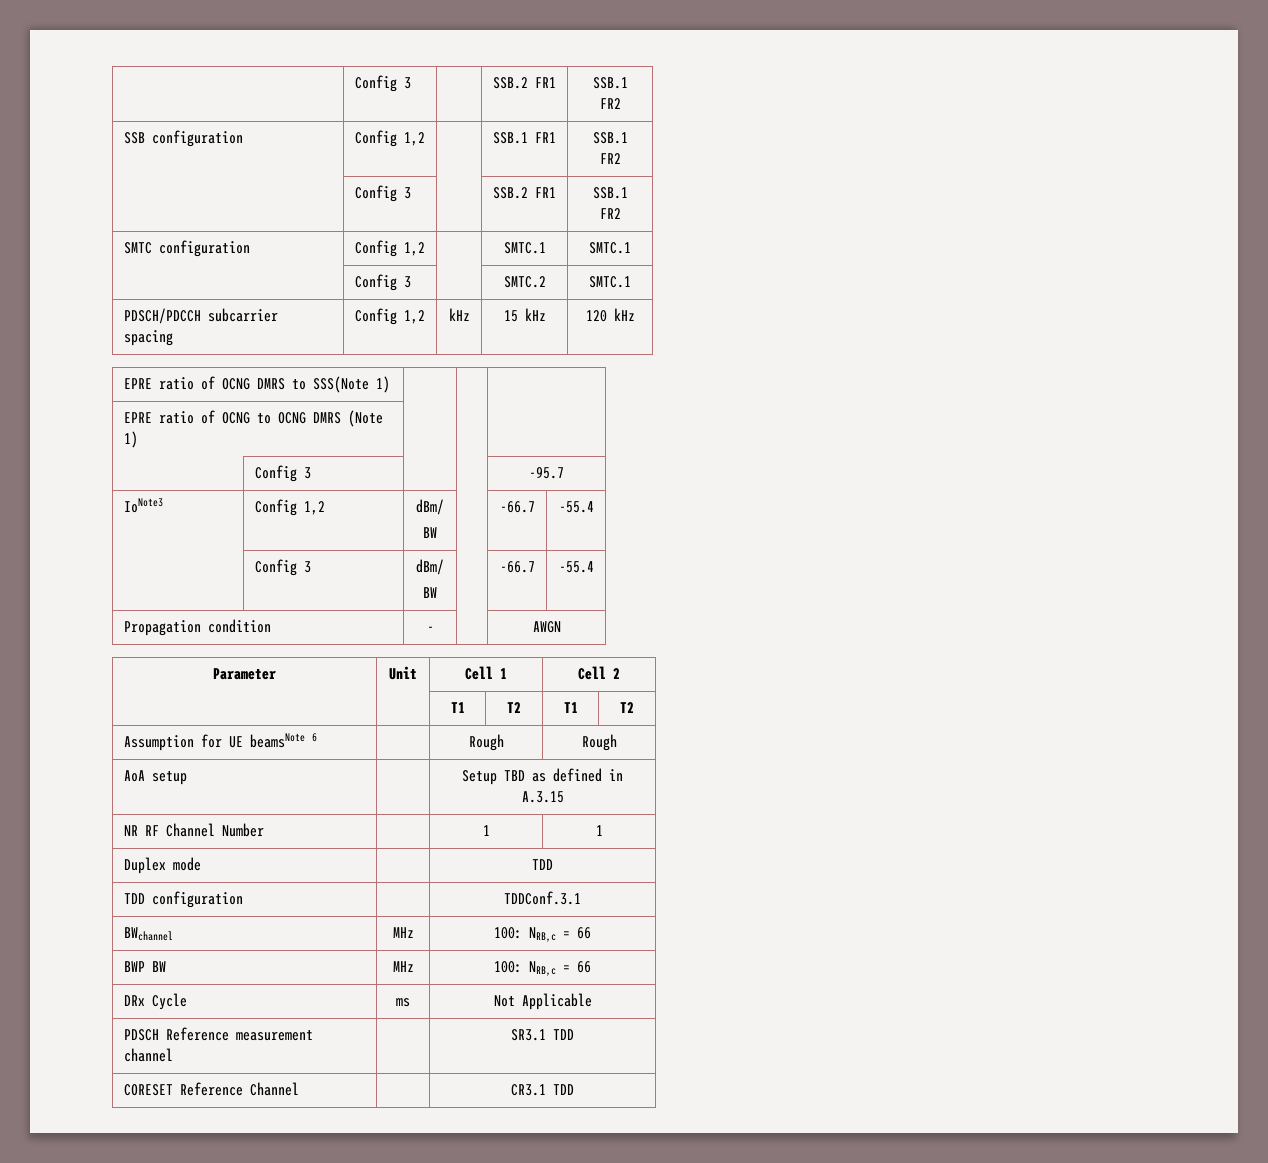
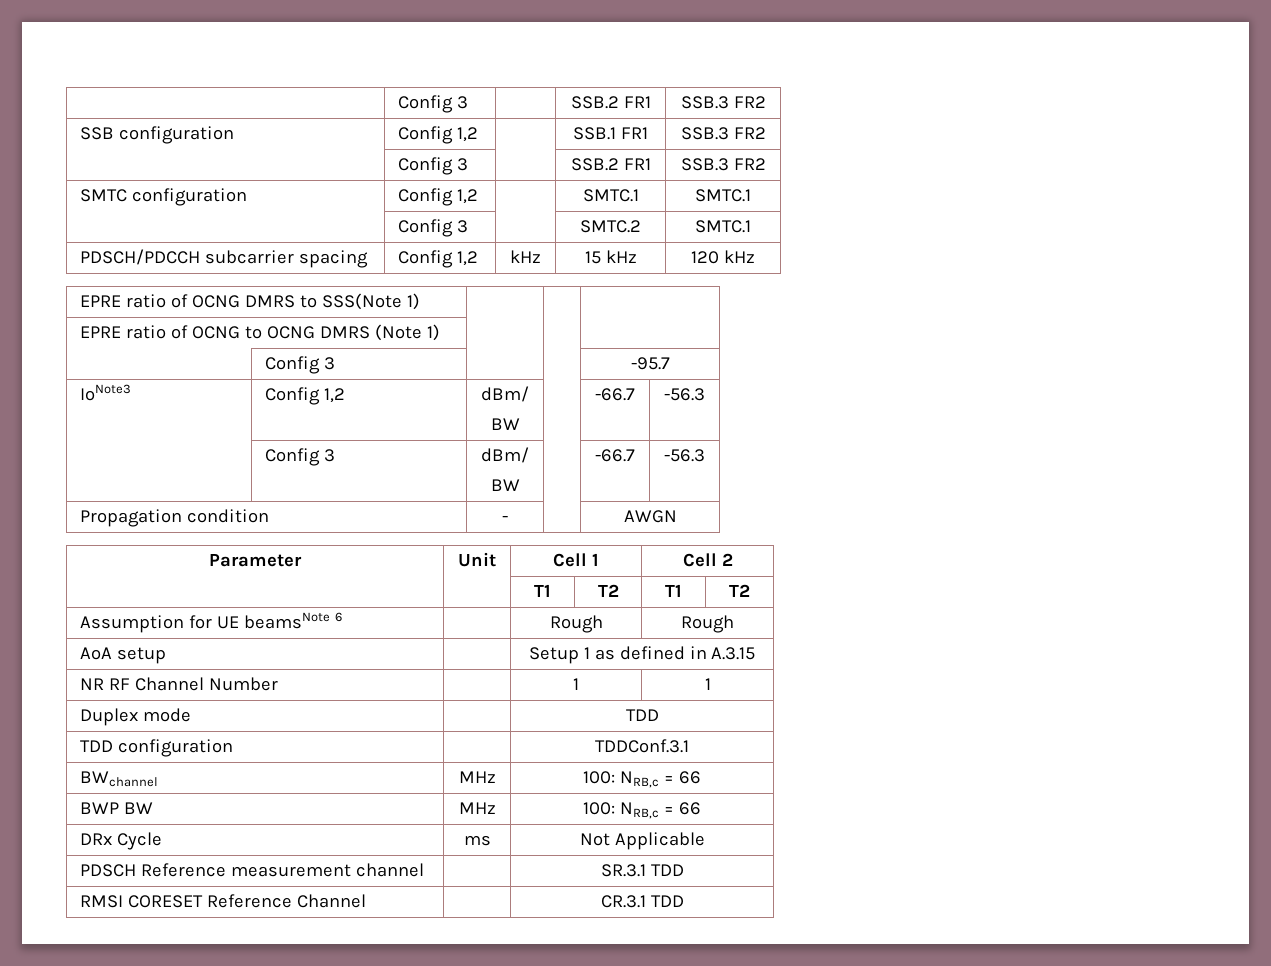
[354,75,411,92] [493,77,556,89] [592,77,628,89] | Config 3 | | SSB.2 FR1 | SSB.1 -> [397,95,468,113] [570,96,651,109] [680,96,729,109] | Config 3 | | SSB.2 FR1 | SSB.3
[592,132,628,144] SSB.1 -> [680,127,729,140] SSB.3
[592,187,628,199] SSB.1 -> [680,158,729,171] SSB.3
[558,501,594,513] -55.4 -> [664,388,705,401] -56.3
[558,561,594,573] -55.4 -> [664,449,705,462] -56.3
[504,770,525,781] TBD -> [583,647,590,659] 1
[511,1029,574,1041] SR3.1 TDD // -> [600,864,684,877] [79,895,123,908] SR.3.1 TDD // RMSI
[511,1084,546,1096] CR3.1 -> [600,895,646,908] CR.3.1

